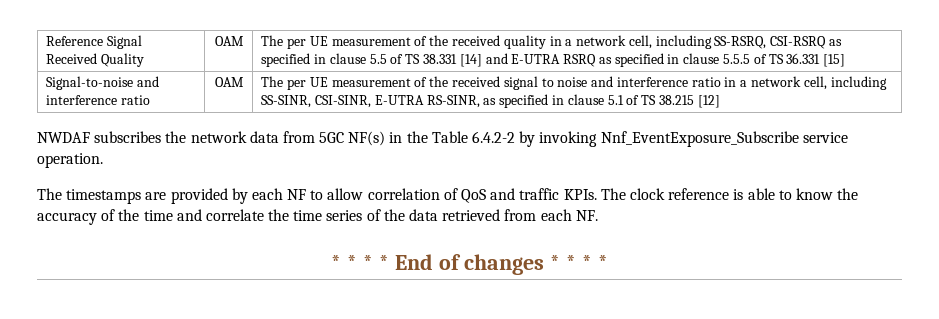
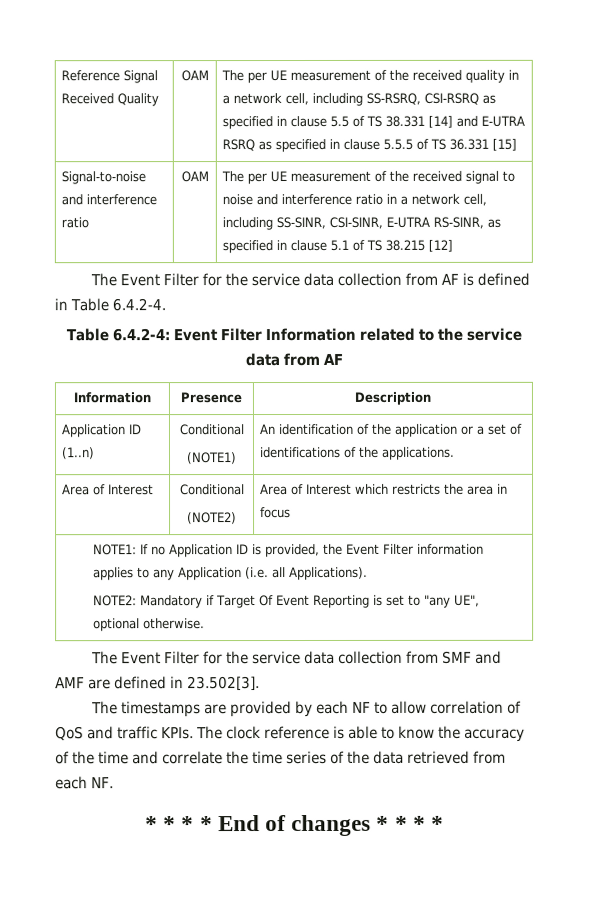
[37,131,848,147] [37,153,103,168] NWDAF subscribes the network data from 5GC NF(s) in the Table 6.4.2-2 by invoking Nnf_EventExposure_Subscribe service operation. -> [90,272,531,287] [54,298,166,312] [65,327,522,342] [244,352,343,367] [73,392,151,404] [180,392,242,404] [354,391,431,405] [61,424,142,438] [61,447,96,460] [178,424,244,436] [186,452,237,465] [259,423,523,437] [259,446,456,460] [62,484,155,496] [179,484,245,496] [187,512,237,525] [260,483,509,496] [260,507,292,519] [93,543,485,558] [93,566,369,581] [93,594,481,609] [93,618,206,632] [91,650,503,665] [55,676,260,691] The Event Filter for the service data collection from AF is defined in Table 6.4.2-4. // Table 6.4.2-4: Event Filter Information related to the service data from AF // Information | Presence | Description // Application ID (1..n) | Conditional // (NOTE1) | An identification of the application or a set of identifications of the applications. // Area of Interest | Conditional // (NOTE2) | Area of Interest which restricts the area in focus // NOTE1: If no Application ID is provided, the Event Filter information applies to any Application (i.e. all Applications). // NOTE2: Mandatory if Target Of Event Reporting is set to "any UE", optional otherwise. // The Event Filter for the service data collection from SMF and AMF are defined in 23.502[3].

